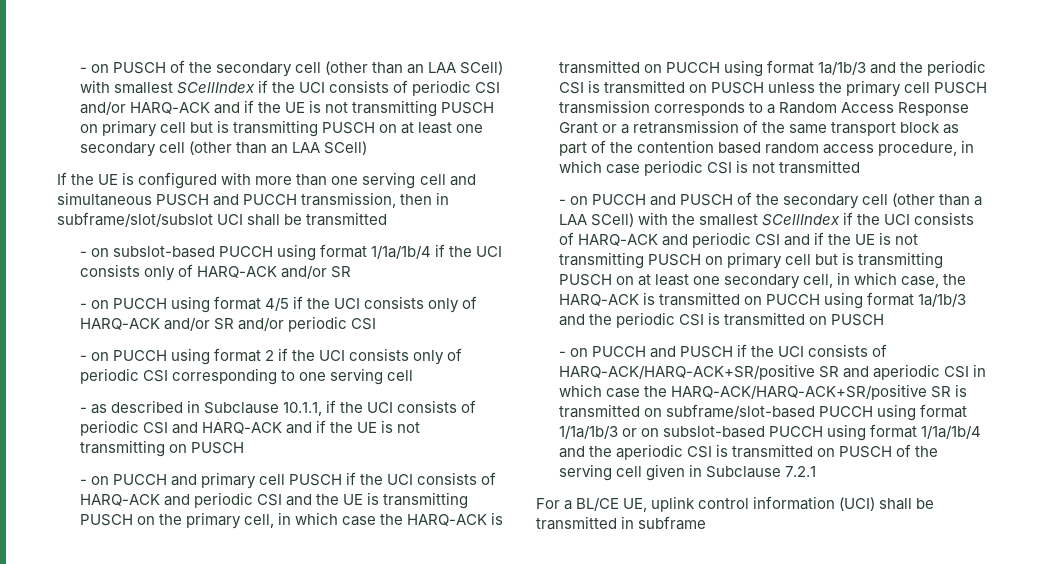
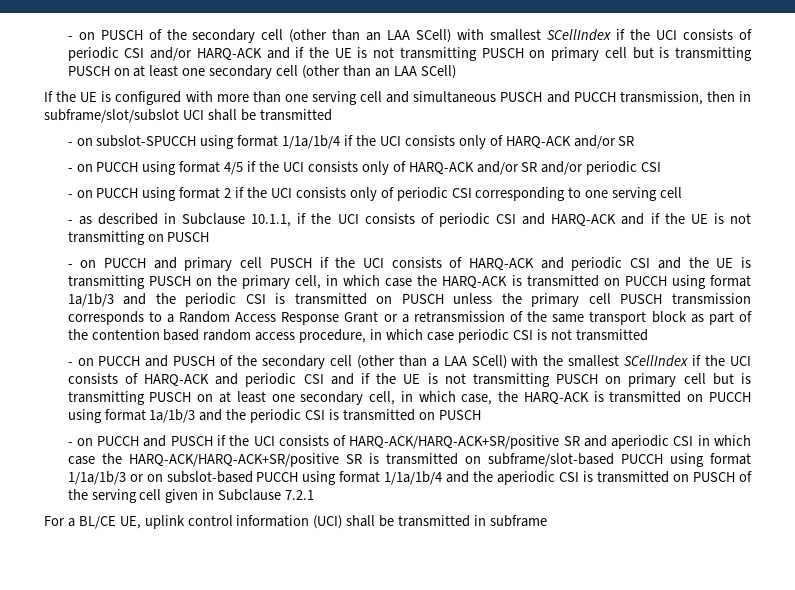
[112,246,273,258] subslot-based PUCCH -> [96,135,197,147] subslot-SPUCCH

